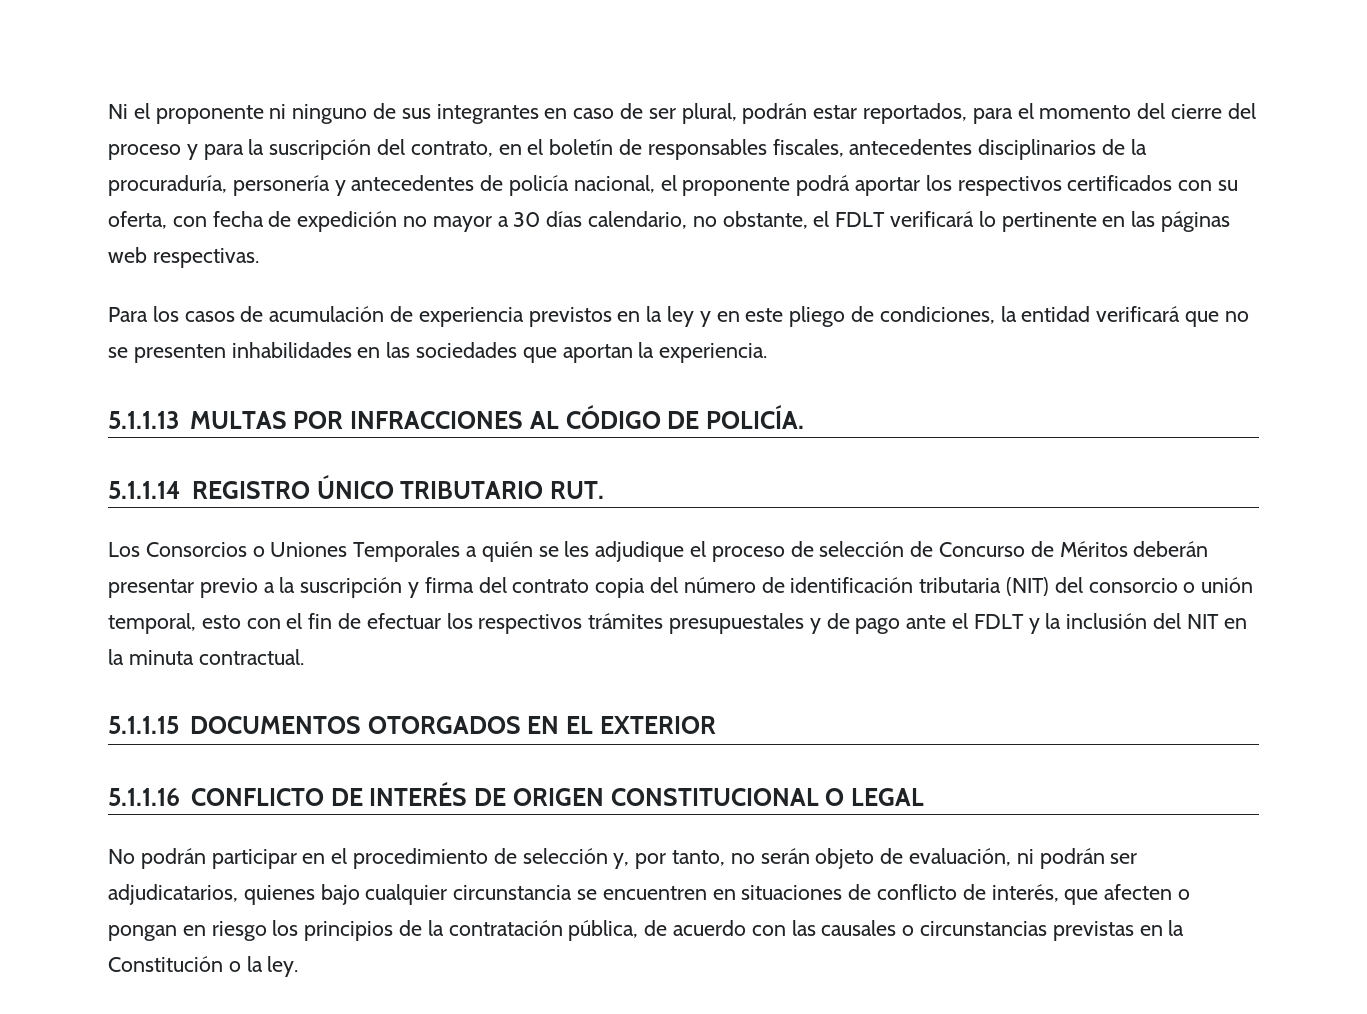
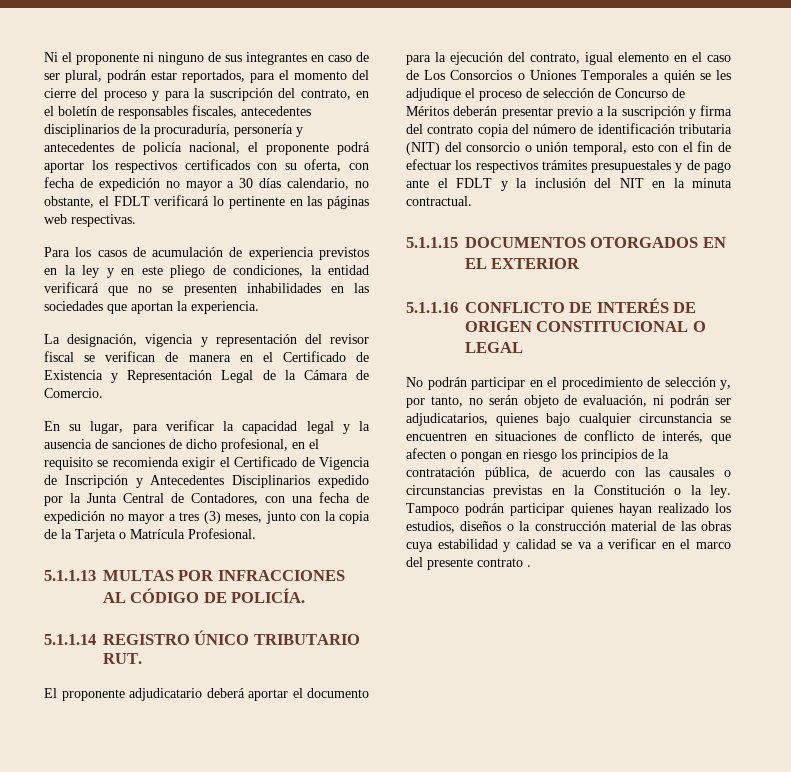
(768, 353) none -> [44,334,369,347] [44,351,369,362] [44,370,369,383] [44,388,103,398] [44,420,370,434] [44,438,319,452] [44,456,370,470] [44,475,369,488] [44,492,369,506] [44,511,370,524] [44,528,256,542] // La designación, vigencia y representación del revisor fiscal se verifican de manera en el Certificado de Existencia y Representación Legal de la Cámara de Comercio. // En su lugar, para verificar la capacidad legal y la ausencia de sanciones de dicho profesional, en el requisito se recomienda exigir el Certificado de Vigencia de Inscripción y Antecedentes Disciplinarios expedido por la Junta Central de Contadores, con una fecha de expedición no mayor a tres (3) meses, junto con la copia de la Tarjeta o Matrícula Profesional.
(604, 490) none -> [44,688,369,701] [406,52,731,65] [406,70,419,80] El proponente adjudicatario deberá aportar el documento para la ejecución del contrato, igual elemento en el caso de
(299, 966) none -> [406,503,731,516] [406,521,731,533] [406,538,731,552] [406,557,531,570] Tampoco podrán participar quienes hayan realizado los estudios, diseños o la construcción material de las obras cuya estabilidad y calidad se va a verificar en el marco del presente contrato .

